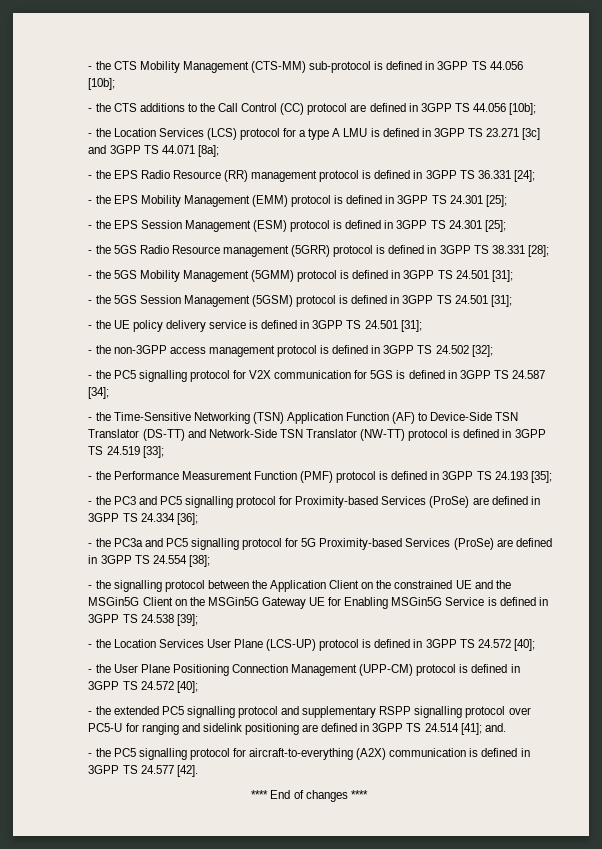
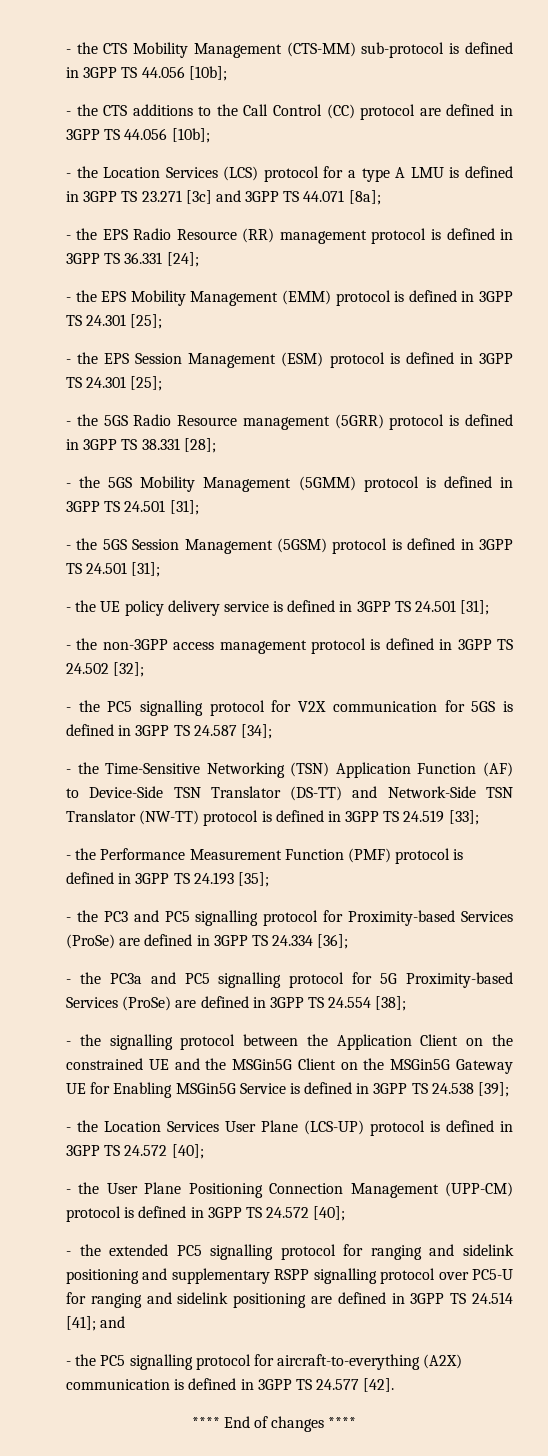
(278, 712) none -> [343,1244,514,1260] [65,1269,139,1284] for ranging and sidelink positioning
[484,723,506,732] and. -> [100,1316,126,1328] and

